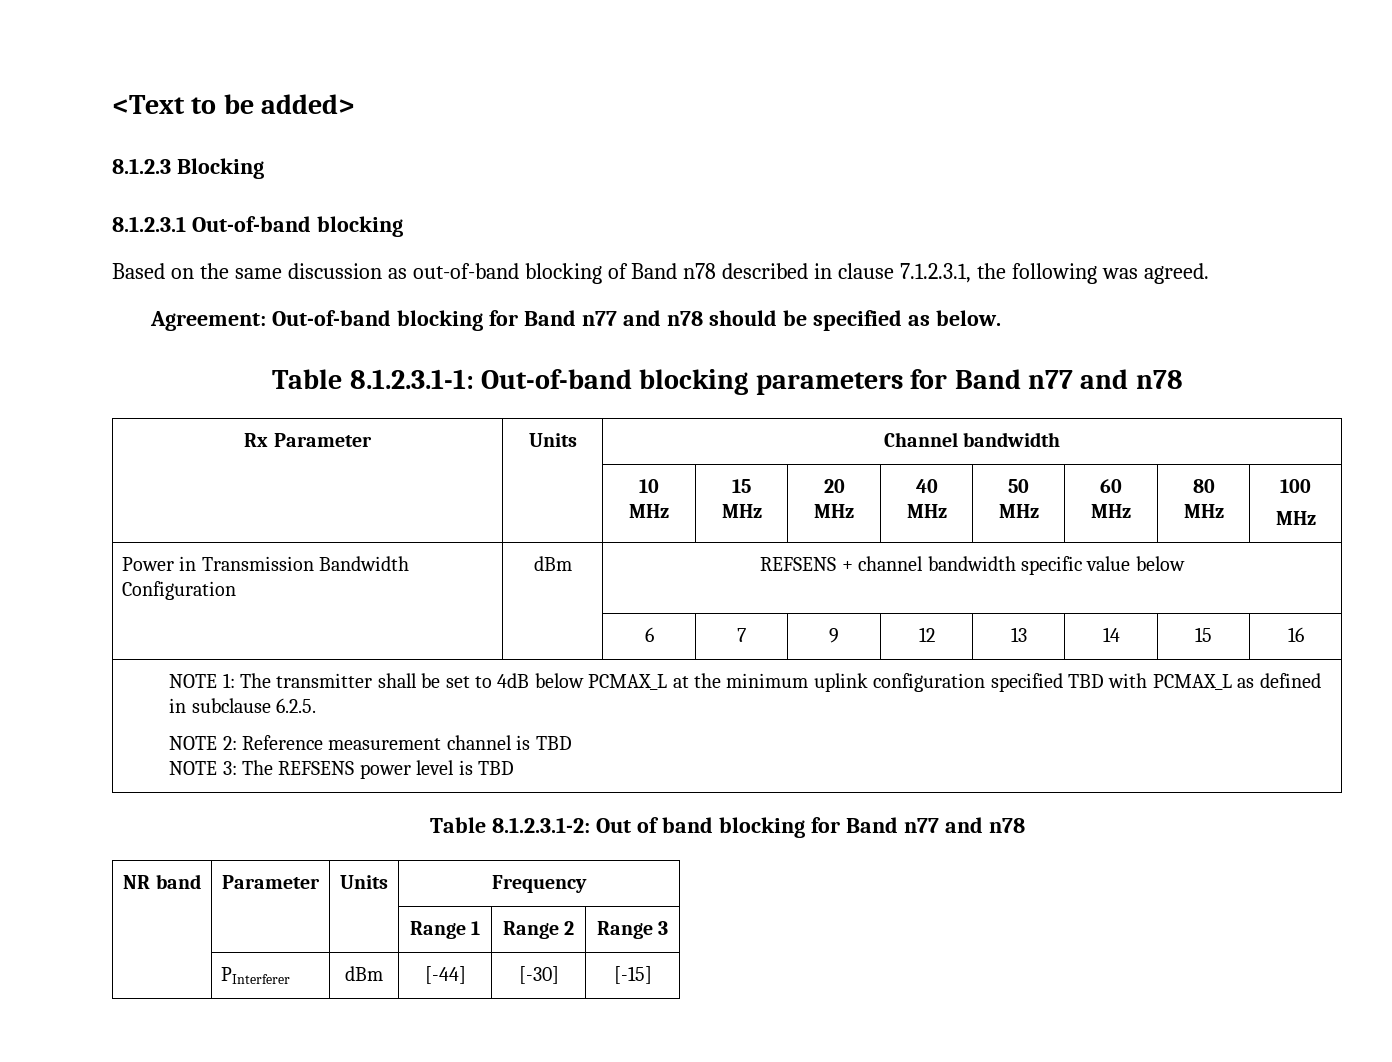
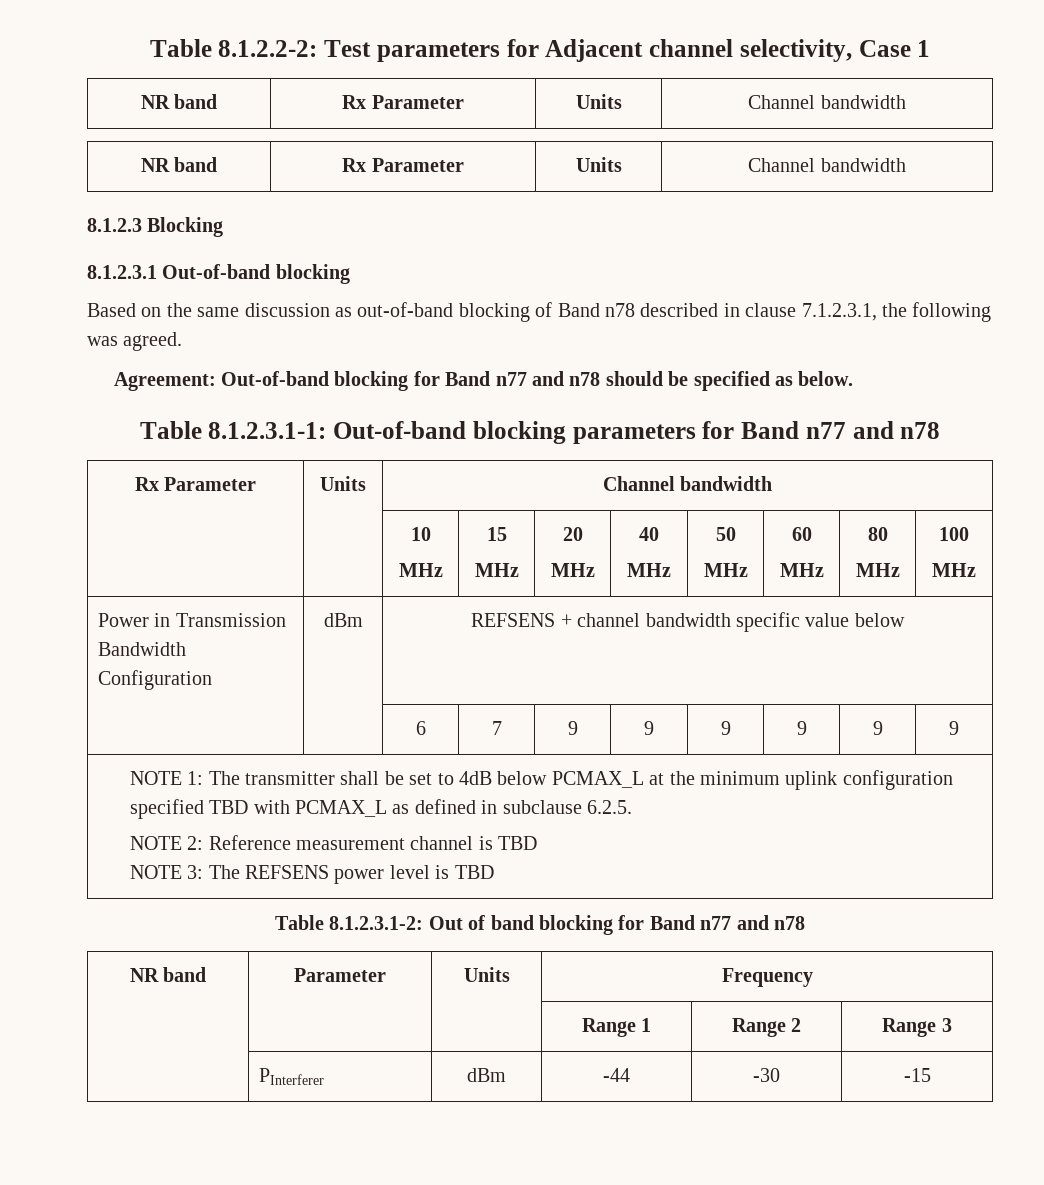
[112,94,356,114] <Text to be added> -> [149,39,931,62] [140,94,218,109] [342,95,464,109] [575,94,622,109] [748,95,906,109] [140,157,218,172] [342,158,464,172] [575,157,622,172] [748,158,906,172] Table 8.1.2.2-2: Test parameters for Adjacent channel selectivity, Case 1 // NR band | Rx Parameter | Units | Channel bandwidth // NR band | Rx Parameter | Units | Channel bandwidth
[918,627,935,642] [1010,627,1027,642] [1102,627,1120,642] [1195,627,1212,642] [1287,627,1304,642] 12 | 13 | 14 | 15 | 16 -> [644,721,654,735] [720,721,731,735] [796,721,807,735] [872,721,883,735] [949,721,959,735] 9 | 9 | 9 | 9 | 9
[424,966,466,984] [518,966,559,984] [613,966,652,984] [-44] | [-30] | [-15] -> [603,1068,630,1082] [752,1068,780,1082] [903,1068,931,1082] -44 | -30 | -15

